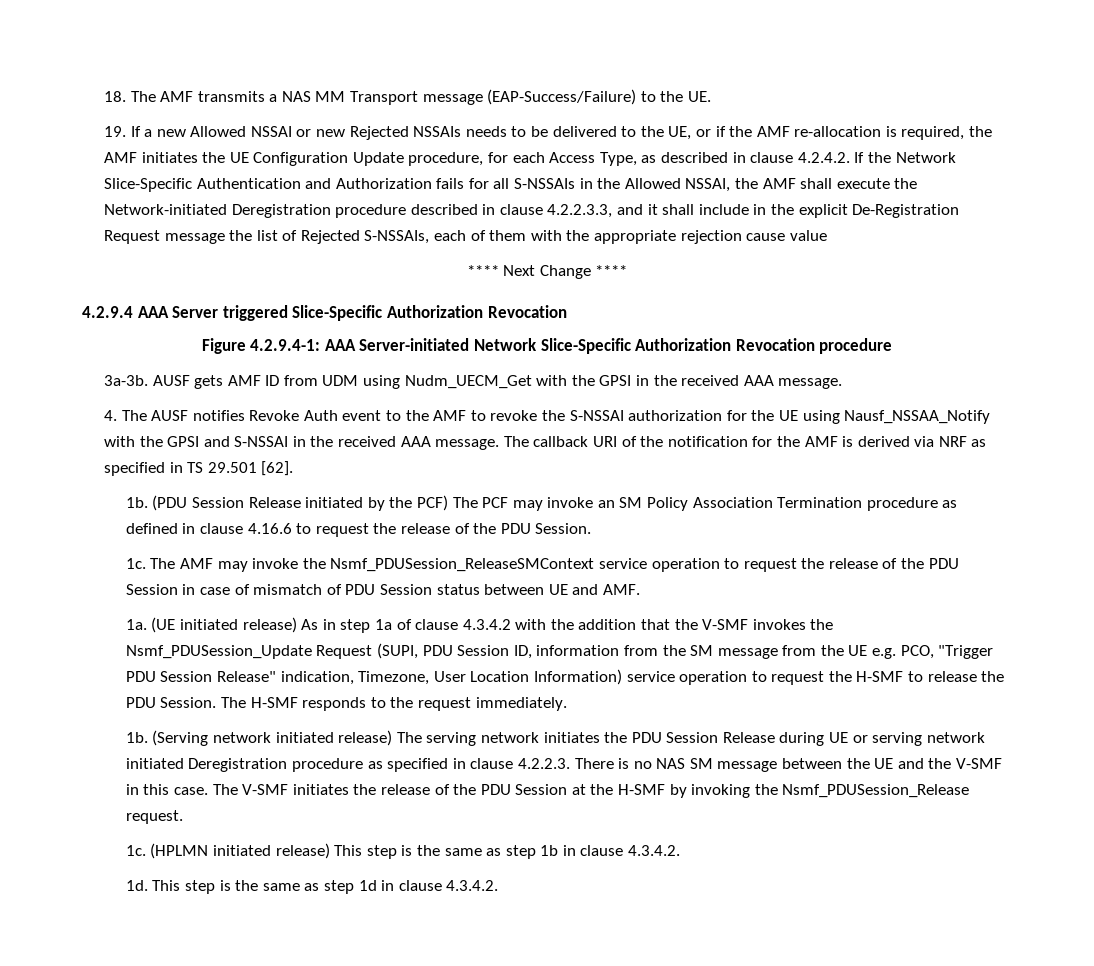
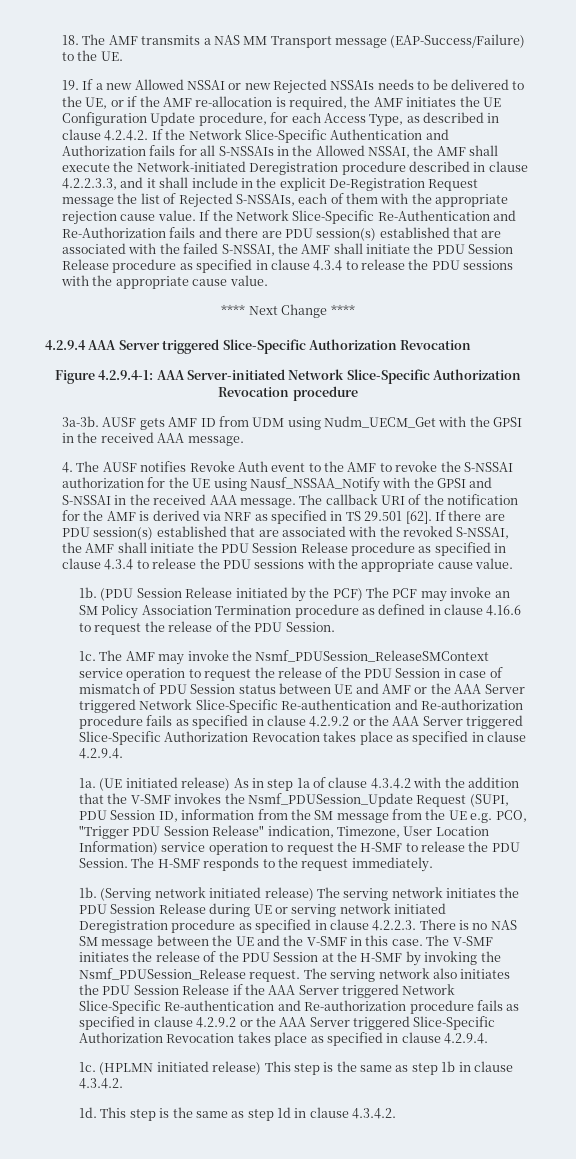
[789,230,827,241] value -> [157,210,517,224] [62,227,502,241] [62,243,514,256] [62,259,514,273] [61,275,268,289] value. If the Network Slice-Specific Re-Authentication and Re-Authorization fails and there are PDU session(s) established that are associated with the failed S-NSSAI, the AMF shall initiate the PDU Session Release procedure as specified in clause 4.3.4 to release the PDU sessions with the appropriate cause value.
(294, 468) none -> [434,510,505,521] [62,526,510,540] [62,542,507,556] [62,558,514,572] If there are PDU session(s) established that are associated with the revoked S-NSSAI, the AMF shall initiate the PDU Session Release procedure as specified in clause 4.3.4 to release the PDU sessions with the appropriate cause value.
[602,584,640,595] AMF. -> [382,683,525,694] [79,699,523,713] [79,715,524,729] [79,731,527,745] [79,748,124,759] AMF or the AAA Server triggered Network Slice-Specific Re-authentication and Re-authorization procedure fails as specified in clause 4.2.9.2 or the AAA Server triggered Slice-Specific Authorization Revocation takes place as specified in clause 4.2.9.4.
(183, 817) none -> [303,968,511,982] [79,984,456,998] [79,1000,520,1014] [79,1016,496,1030] [79,1032,489,1046] The serving network also initiates the PDU Session Release if the AAA Server triggered Network Slice-Specific Re-authentication and Re-authorization procedure fails as specified in clause 4.2.9.2 or the AAA Server triggered Slice-Specific Authorization Revocation takes place as specified in clause 4.2.9.4.

